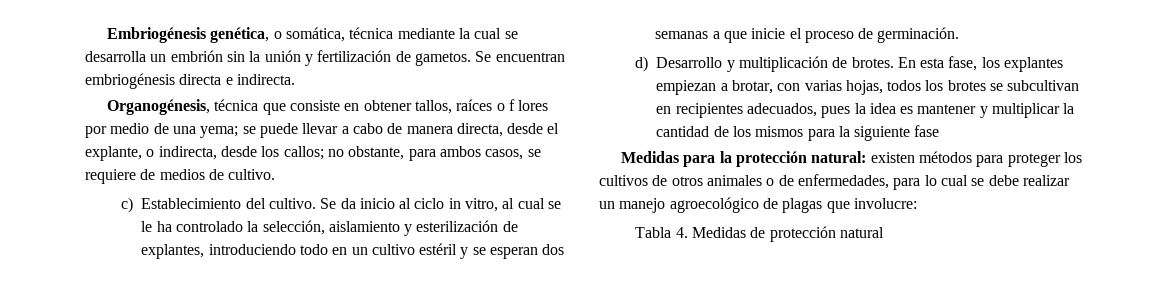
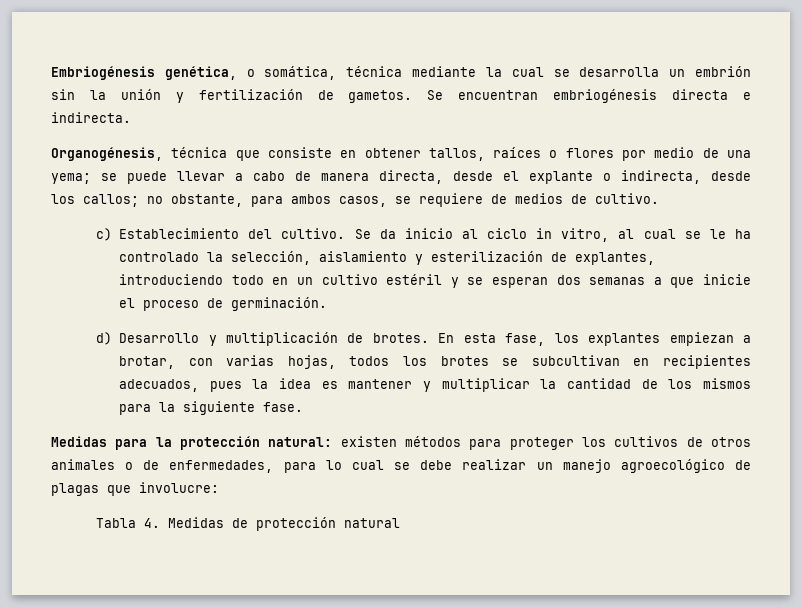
[508,99,549,111] f lores -> [565,148,614,158] flores
[85,146,142,161] explante, -> [529,171,593,184] explante
[914,125,940,137] fase -> [263,402,304,412] fase.

